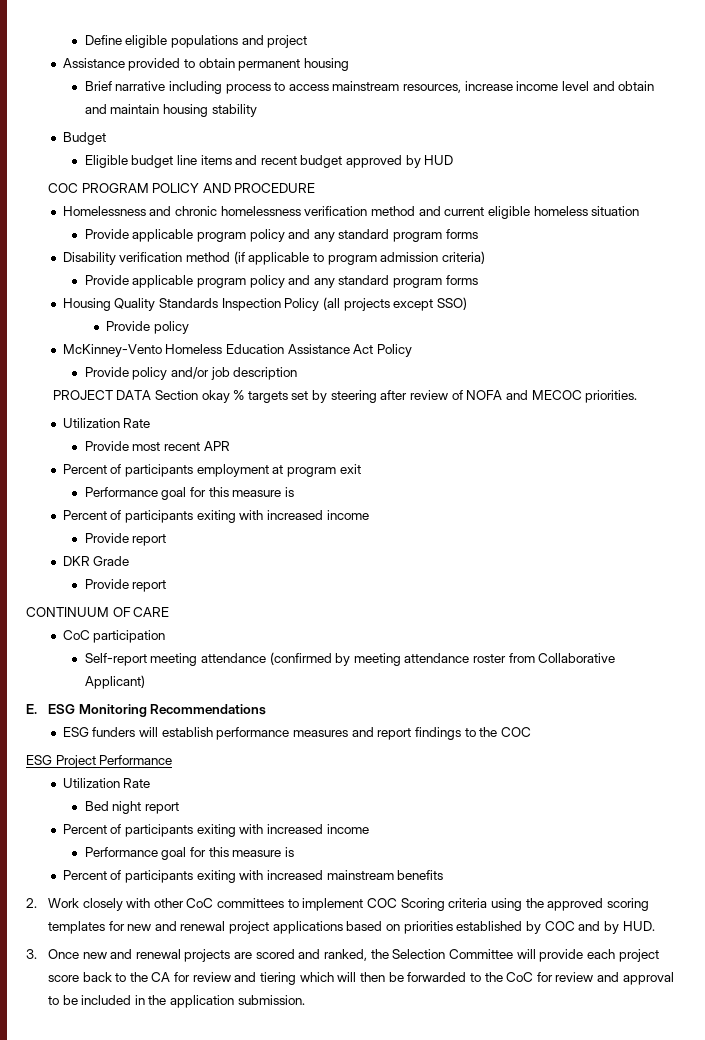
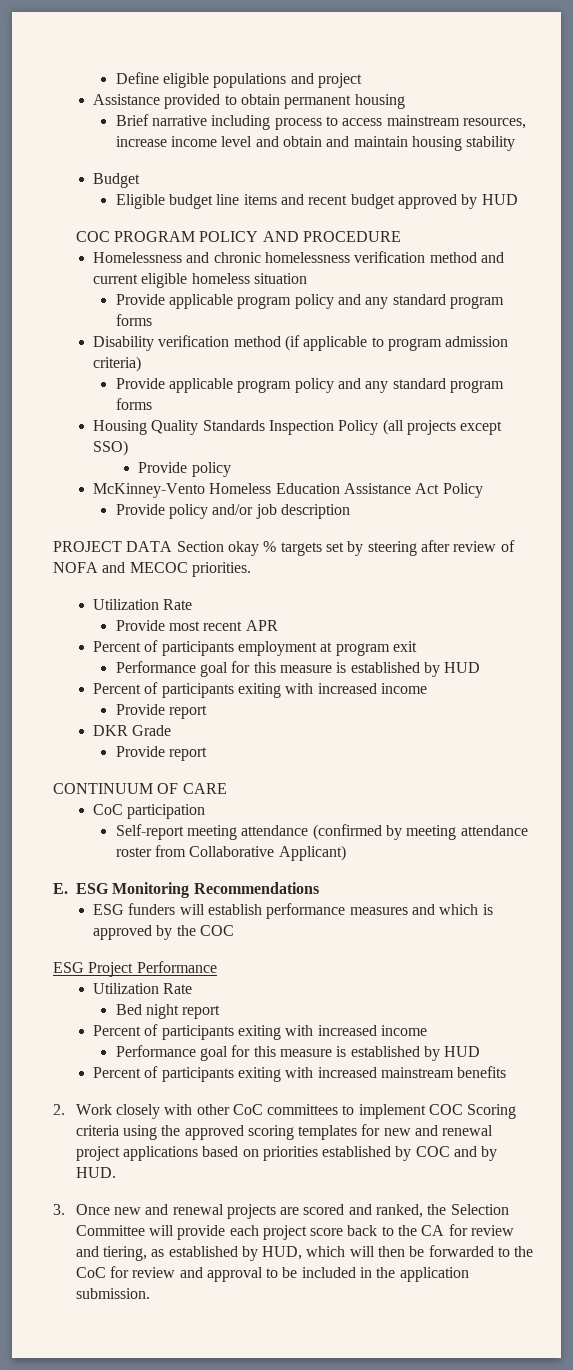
(294, 492) none -> [350,662,481,677] established by HUD
[377,727,476,740] report findings to -> [439,904,493,915] [93,925,173,940] which is approved by
(294, 852) none -> [350,1046,481,1061] established by HUD
[260,972,297,985] tiering -> [102,1246,303,1261] tiering, as established by HUD,

